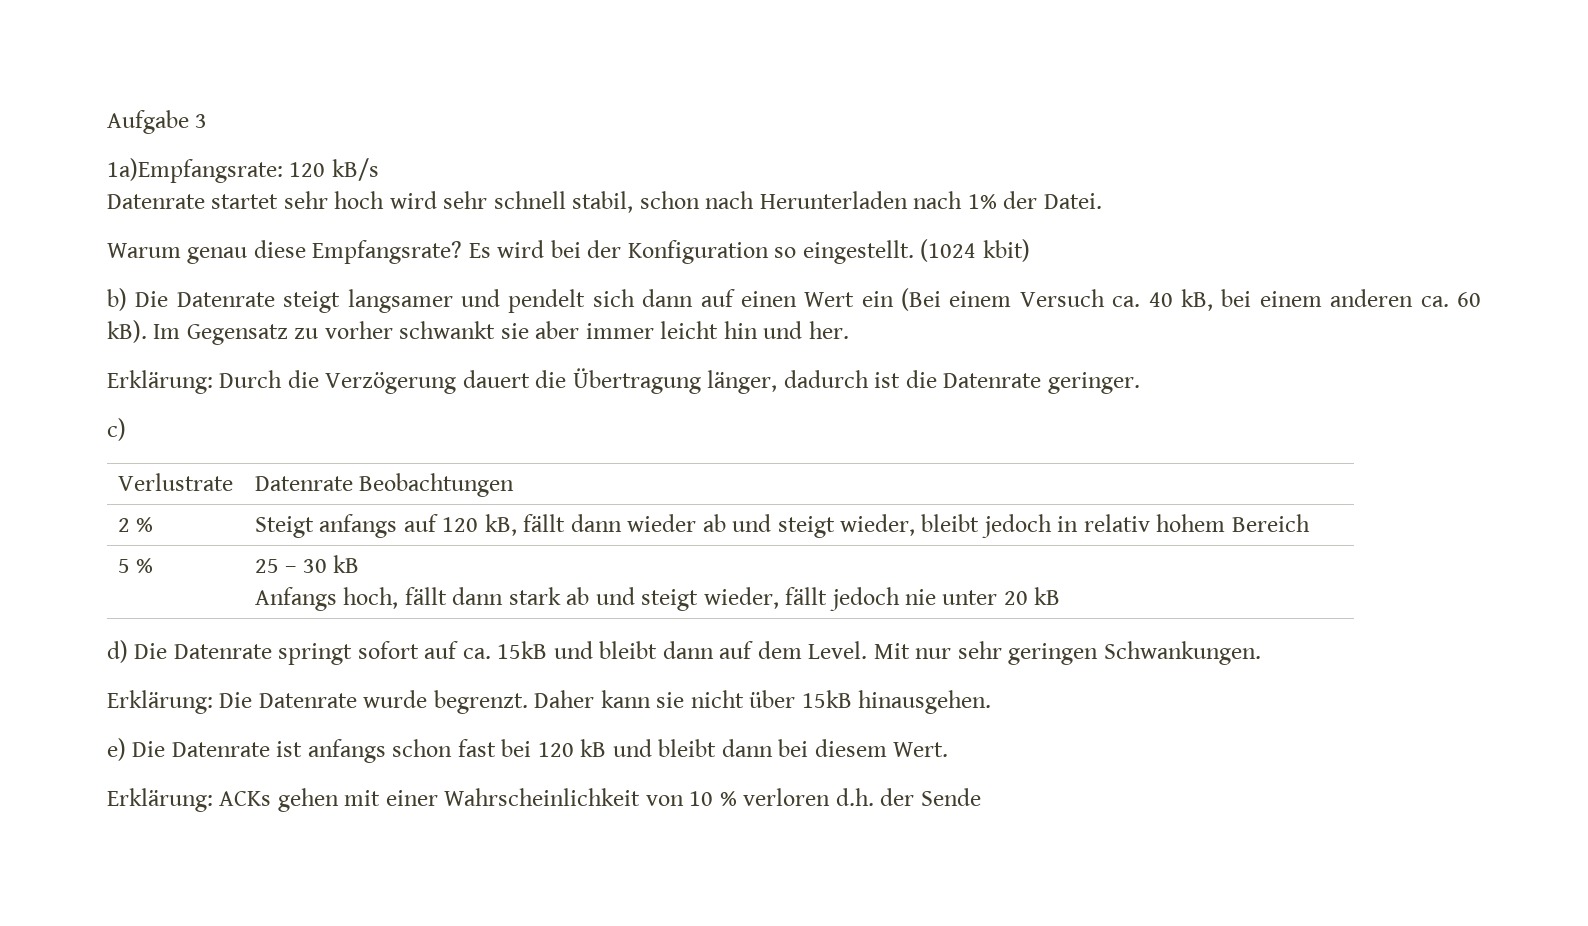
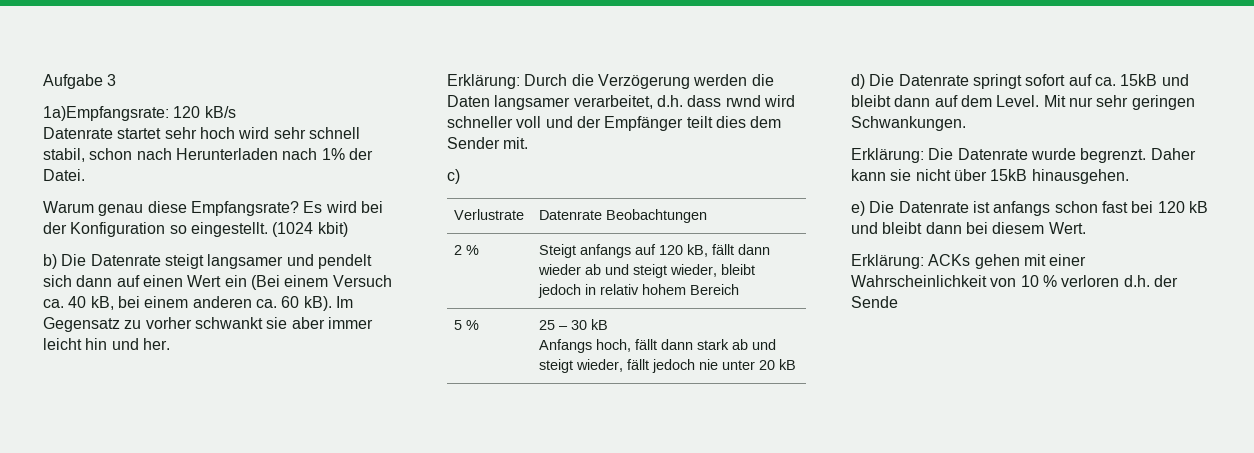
[462,368,1140,394] dauert die Übertragung länger, dadurch ist die Datenrate geringer. -> [693,74,774,86] [447,95,795,110] [447,116,782,131] [447,137,529,149] werden die Daten langsamer verarbeitet, d.h. dass rwnd wird schneller voll und der Empfänger teilt dies dem Sender mit.

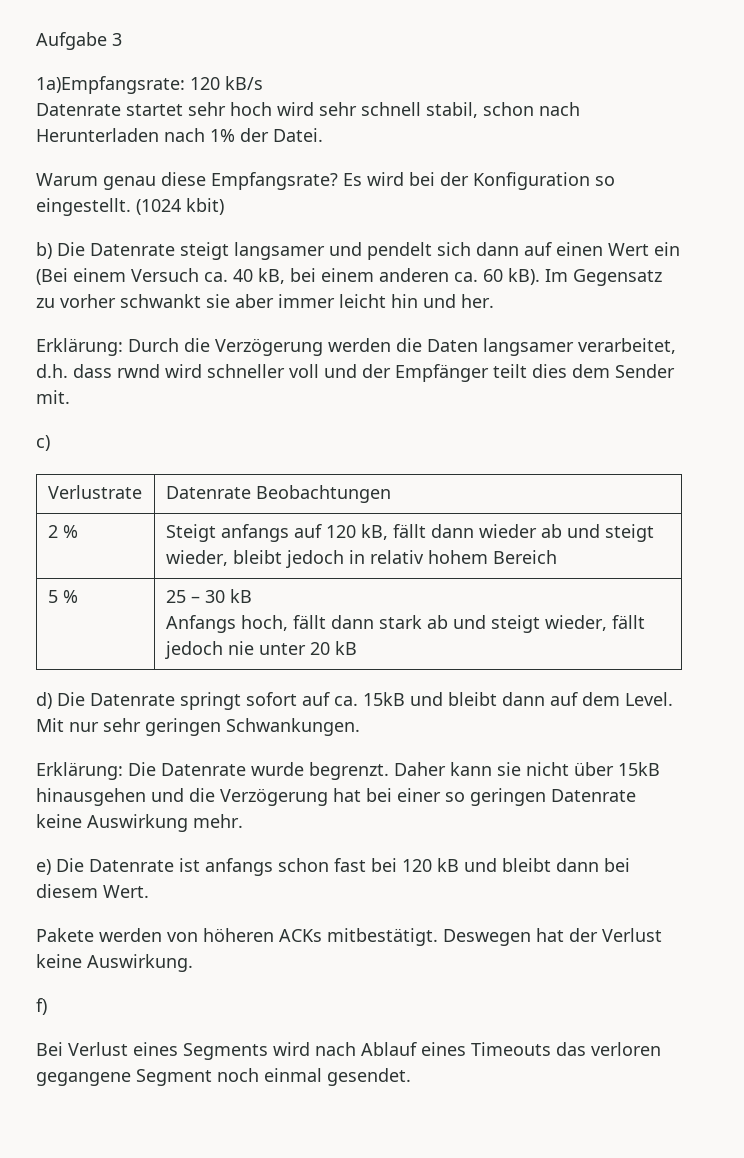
[1031,169,1129,184] hinausgehen. -> [36,788,636,806] [36,814,243,832] hinausgehen und die Verzögerung hat bei einer so geringen Datenrate keine Auswirkung mehr.
[851,254,1087,269] [851,275,1178,287] [851,296,898,308] Erklärung: ACKs gehen mit einer Wahrscheinlichkeit von 10 % verloren d.h. der Sende -> [36,928,662,946] [36,954,193,972] [36,998,47,1015] [36,1042,661,1060] [36,1068,411,1086] Pakete werden von höheren ACKs mitbestätigt. Deswegen hat der Verlust keine Auswirkung. // f) // Bei Verlust eines Segments wird nach Ablauf eines Timeouts das verloren gegangene Segment noch einmal gesendet.

